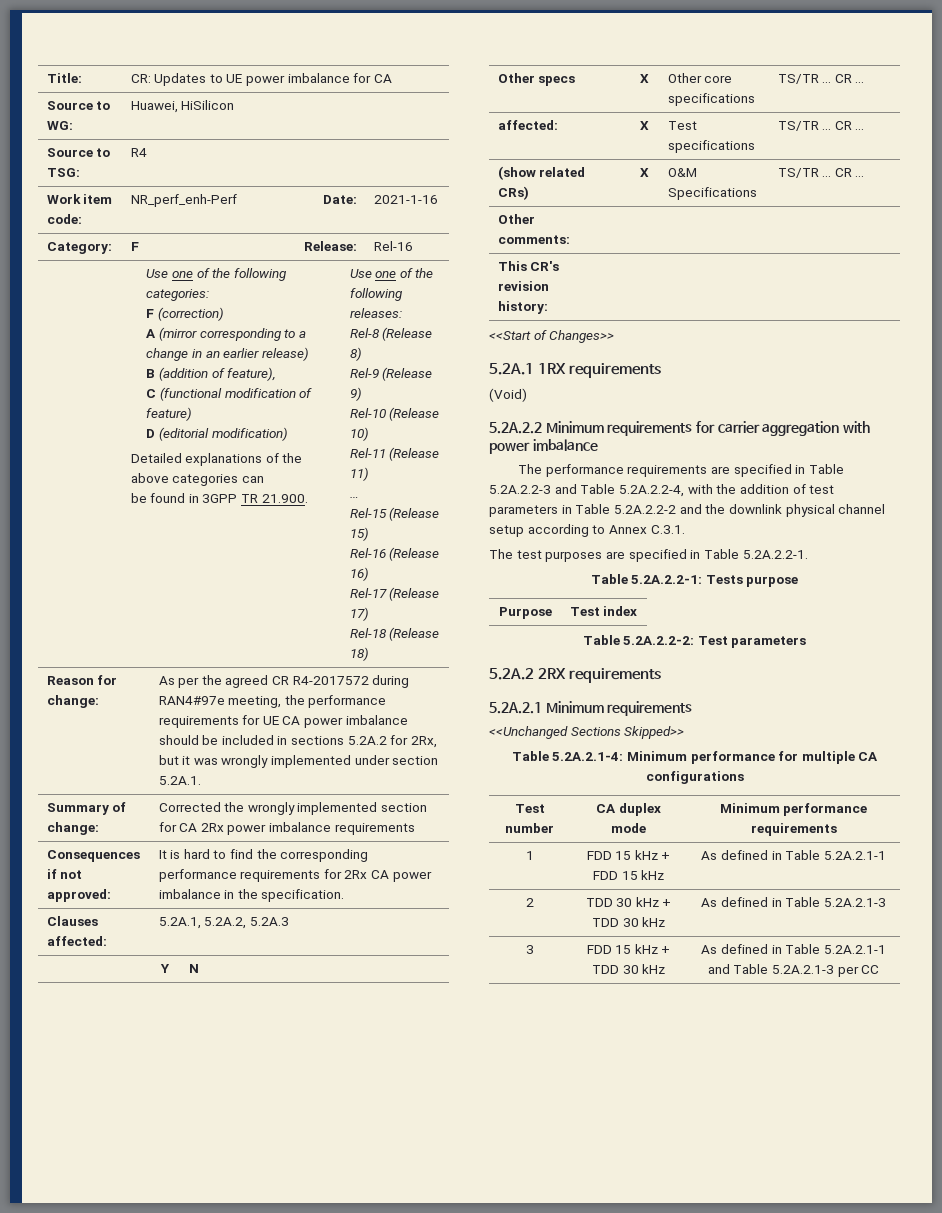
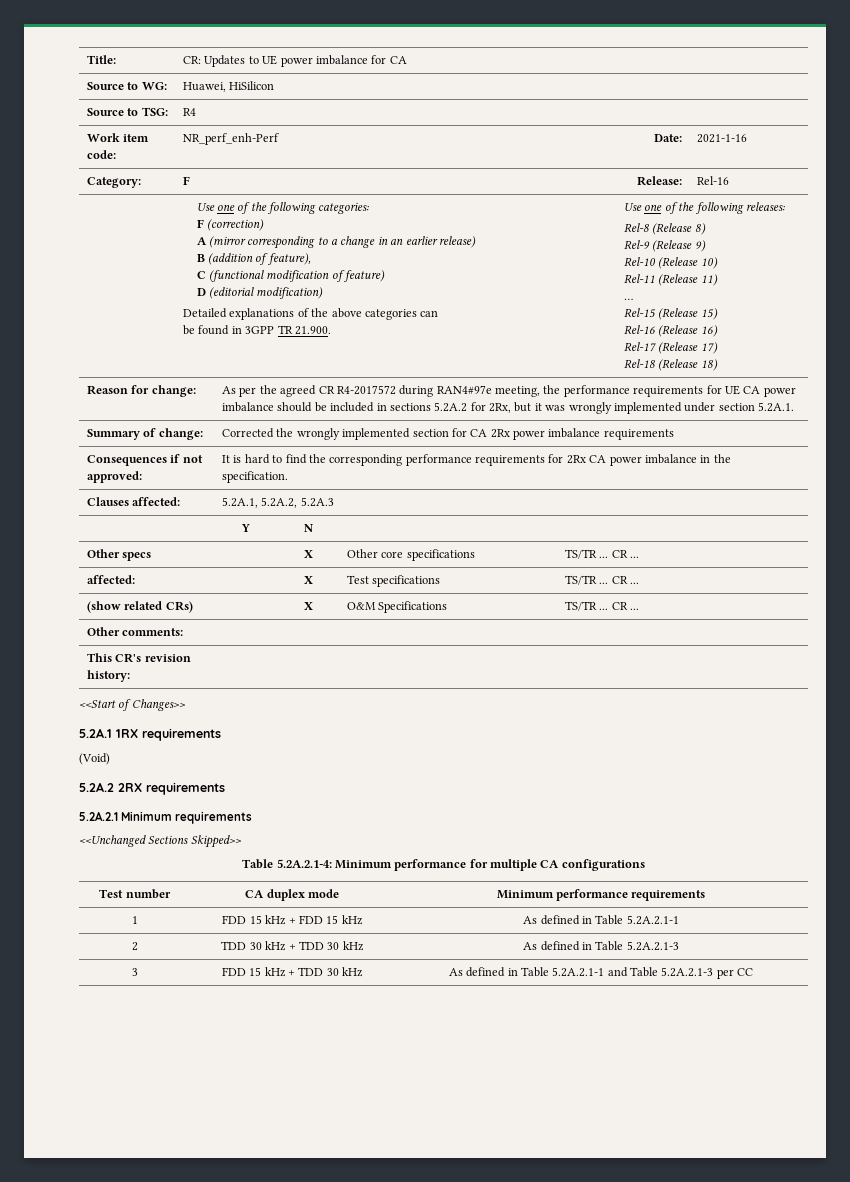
[489,421,870,436] [489,439,598,454] [518,464,845,477] [489,484,835,497] [489,504,886,517] [489,524,685,537] [489,549,808,562] [590,574,799,587] [498,607,552,619] [569,606,638,616] [582,635,807,648] // 5.2A.2.2 Minimum requirements for carrier aggregation with power imbalance // The performance requirements are specified in Table 5.2A.2.2-3 and Table 5.2A.2.2-4, with the addition of test parameters in Table 5.2A.2.2-2 and the downlink physical channel setup according to Annex C.3.1. // The test purposes are specified in Table 5.2A.2.2-1. // Table 5.2A.2.2-1: Tests purpose // Purpose | Test index // Table 5.2A.2.2-2: Test parameters -> (110, 759) none

